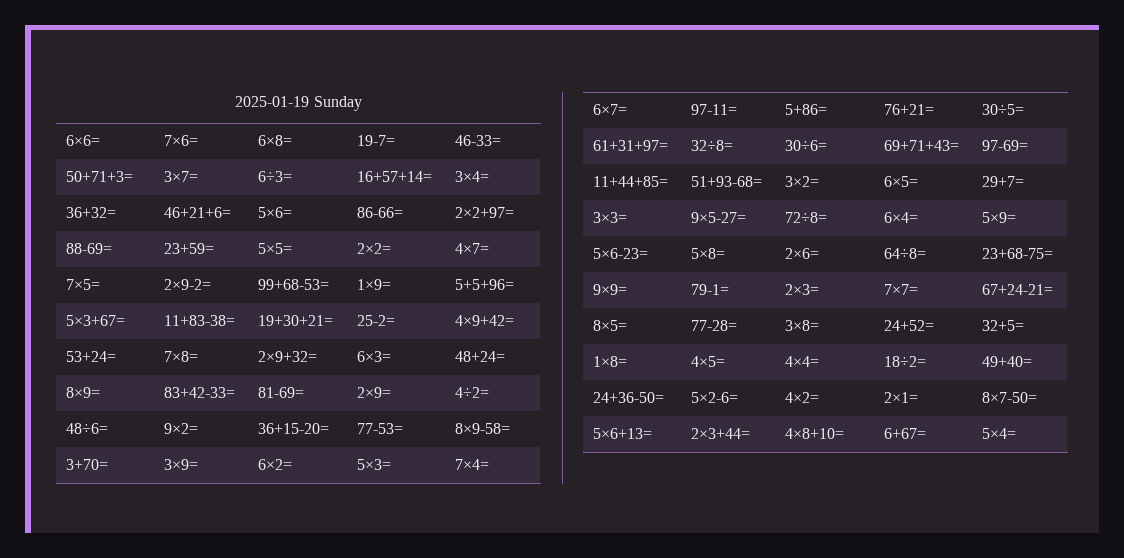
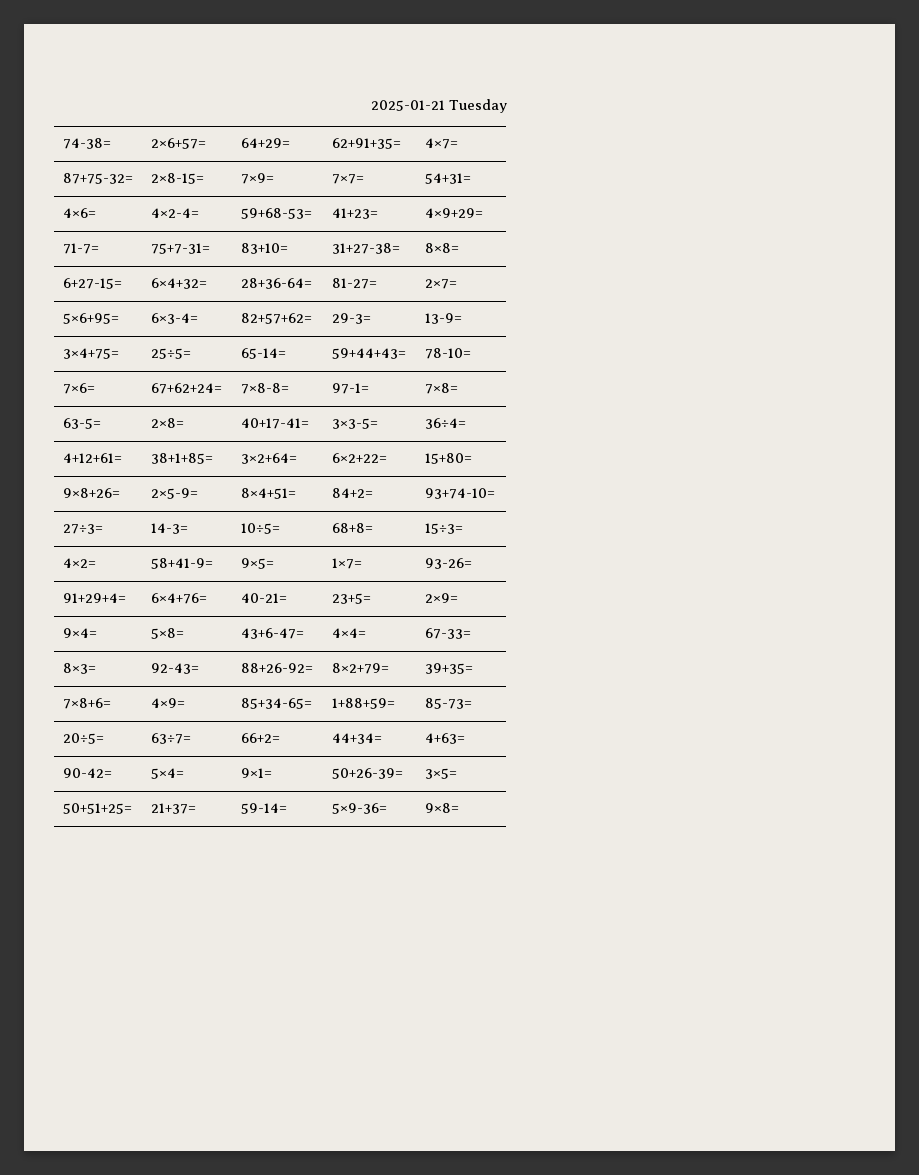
[235,96,362,111] [65,135,100,146] [163,135,198,146] [257,135,292,146] [356,135,395,146] [454,135,501,146] [65,171,133,182] [163,171,198,182] [257,171,292,182] [356,171,432,182] [454,171,489,182] [65,207,116,218] [163,207,231,218] [257,207,292,218] [356,207,403,218] [454,207,514,218] [65,243,112,254] [163,243,214,254] [257,243,292,254] [356,243,391,254] [454,243,489,254] [65,279,100,290] [163,279,211,290] [257,279,329,290] [356,279,391,290] [454,279,514,290] [65,315,125,326] [163,315,235,326] [257,315,333,326] [356,315,395,326] [454,315,514,326] [65,351,116,362] [163,351,198,362] [257,351,317,362] [356,351,391,362] [454,351,505,362] [65,387,100,398] [163,387,235,398] [257,387,304,398] [356,387,391,398] [454,387,489,398] [65,423,108,434] [163,423,198,434] [257,423,329,434] [356,423,403,434] [454,423,510,434] [65,459,108,470] [163,459,198,470] [257,459,292,470] [356,459,391,470] [454,459,489,470] [592,104,627,115] [690,104,737,115] [784,104,827,115] [883,104,934,115] [981,104,1024,115] [592,140,668,151] [690,140,733,151] [784,140,827,151] [883,140,959,151] [981,140,1028,151] [592,176,668,187] [690,176,762,187] [784,176,819,187] [883,176,918,187] [981,176,1024,187] [592,212,627,223] [690,212,746,223] [784,212,827,223] [883,212,918,223] [981,212,1016,223] [592,248,648,259] [690,248,725,259] [784,248,819,259] [883,248,926,259] [981,248,1053,259] [592,284,627,295] [690,284,729,295] [784,284,819,295] [883,284,918,295] [981,284,1053,295] [592,320,627,331] [690,320,737,331] [784,320,819,331] [883,320,934,331] [981,320,1024,331] [592,356,627,367] [690,356,725,367] [784,356,819,367] [883,356,926,367] [981,356,1032,367] [592,392,664,403] [690,392,738,403] [784,392,819,403] [883,392,918,403] [981,392,1037,403] [592,428,652,439] [690,428,750,439] [784,428,844,439] [883,428,926,439] [981,428,1016,439] 2025-01-19 Sunday // 6×6= | 7×6= | 6×8= | 19-7= | 46-33= // 50+71+3= | 3×7= | 6÷3= | 16+57+14= | 3×4= // 36+32= | 46+21+6= | 5×6= | 86-66= | 2×2+97= // 88-69= | 23+59= | 5×5= | 2×2= | 4×7= // 7×5= | 2×9-2= | 99+68-53= | 1×9= | 5+5+96= // 5×3+67= | 11+83-38= | 19+30+21= | 25-2= | 4×9+42= // 53+24= | 7×8= | 2×9+32= | 6×3= | 48+24= // 8×9= | 83+42-33= | 81-69= | 2×9= | 4÷2= // 48÷6= | 9×2= | 36+15-20= | 77-53= | 8×9-58= // 3+70= | 3×9= | 6×2= | 5×3= | 7×4= // 6×7= | 97-11= | 5+86= | 76+21= | 30÷5= // 61+31+97= | 32÷8= | 30÷6= | 69+71+43= | 97-69= // 11+44+85= | 51+93-68= | 3×2= | 6×5= | 29+7= // 3×3= | 9×5-27= | 72÷8= | 6×4= | 5×9= // 5×6-23= | 5×8= | 2×6= | 64÷8= | 23+68-75= // 9×9= | 79-1= | 2×3= | 7×7= | 67+24-21= // 8×5= | 77-28= | 3×8= | 24+52= | 32+5= // 1×8= | 4×5= | 4×4= | 18÷2= | 49+40= // 24+36-50= | 5×2-6= | 4×2= | 2×1= | 8×7-50= // 5×6+13= | 2×3+44= | 4×8+10= | 6+67= | 5×4= -> [370,99,507,113] [62,138,111,149] [150,138,206,149] [240,138,290,148] [331,138,401,149] [424,138,458,149] [62,173,133,184] [150,173,204,184] [240,173,274,184] [331,174,364,184] [424,173,471,184] [62,208,96,218] [150,208,199,218] [240,208,312,219] [331,208,378,219] [424,208,483,218] [62,243,99,254] [150,243,210,254] [240,243,288,254] [331,243,400,254] [424,243,459,253] [62,278,122,289] [150,278,207,289] [240,278,312,289] [331,278,377,289] [424,279,457,289] [62,313,119,324] [150,313,198,324] [240,313,312,324] [331,313,371,324] [424,313,462,324] [62,348,119,359] [150,348,191,359] [240,348,286,359] [331,348,406,359] [424,348,471,359] [62,383,95,394] [150,383,222,394] [240,383,289,394] [331,383,369,394] [424,383,458,394] [62,418,101,429] [150,418,184,428] [240,418,309,429] [331,418,378,429] [424,418,466,429] [62,453,122,463] [150,453,213,464] [240,453,297,464] [331,453,387,463] [424,453,472,464] [62,488,120,498] [150,488,198,499] [240,488,296,499] [331,488,373,498] [424,488,495,499] [62,524,103,534] [150,523,188,534] [240,523,280,534] [331,523,373,533] [424,523,463,534] [62,558,96,568] [150,558,213,569] [240,558,274,569] [331,558,362,569] [424,558,472,569] [62,593,126,603] [150,593,207,604] [240,593,287,603] [331,593,371,604] [424,593,458,603] [62,628,97,638] [150,628,184,639] [240,628,304,639] [331,628,366,638] [424,628,471,639] [62,663,96,674] [150,663,199,674] [240,663,313,673] [331,663,389,674] [424,663,473,674] [62,698,111,709] [150,698,185,708] [240,698,312,709] [331,698,395,709] [424,698,472,709] [62,733,104,744] [150,733,191,744] [240,733,280,743] [331,733,382,744] [424,733,465,744] [62,768,112,778] [150,768,184,779] [240,768,272,778] [331,768,403,779] [424,768,457,779] [62,803,132,814] [150,803,196,814] [240,803,287,814] [331,803,387,814] [424,803,459,813] 2025-01-21 Tuesday // 74-38= | 2×6+57= | 64+29= | 62+91+35= | 4×7= // 87+75-32= | 2×8-15= | 7×9= | 7×7= | 54+31= // 4×6= | 4×2-4= | 59+68-53= | 41+23= | 4×9+29= // 71-7= | 75+7-31= | 83+10= | 31+27-38= | 8×8= // 6+27-15= | 6×4+32= | 28+36-64= | 81-27= | 2×7= // 5×6+95= | 6×3-4= | 82+57+62= | 29-3= | 13-9= // 3×4+75= | 25÷5= | 65-14= | 59+44+43= | 78-10= // 7×6= | 67+62+24= | 7×8-8= | 97-1= | 7×8= // 63-5= | 2×8= | 40+17-41= | 3×3-5= | 36÷4= // 4+12+61= | 38+1+85= | 3×2+64= | 6×2+22= | 15+80= // 9×8+26= | 2×5-9= | 8×4+51= | 84+2= | 93+74-10= // 27÷3= | 14-3= | 10÷5= | 68+8= | 15÷3= // 4×2= | 58+41-9= | 9×5= | 1×7= | 93-26= // 91+29+4= | 6×4+76= | 40-21= | 23+5= | 2×9= // 9×4= | 5×8= | 43+6-47= | 4×4= | 67-33= // 8×3= | 92-43= | 88+26-92= | 8×2+79= | 39+35= // 7×8+6= | 4×9= | 85+34-65= | 1+88+59= | 85-73= // 20÷5= | 63÷7= | 66+2= | 44+34= | 4+63= // 90-42= | 5×4= | 9×1= | 50+26-39= | 3×5= // 50+51+25= | 21+37= | 59-14= | 5×9-36= | 9×8=

